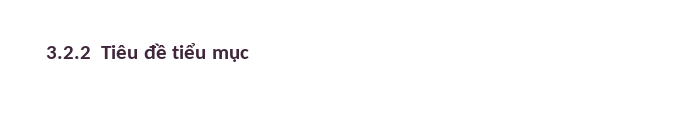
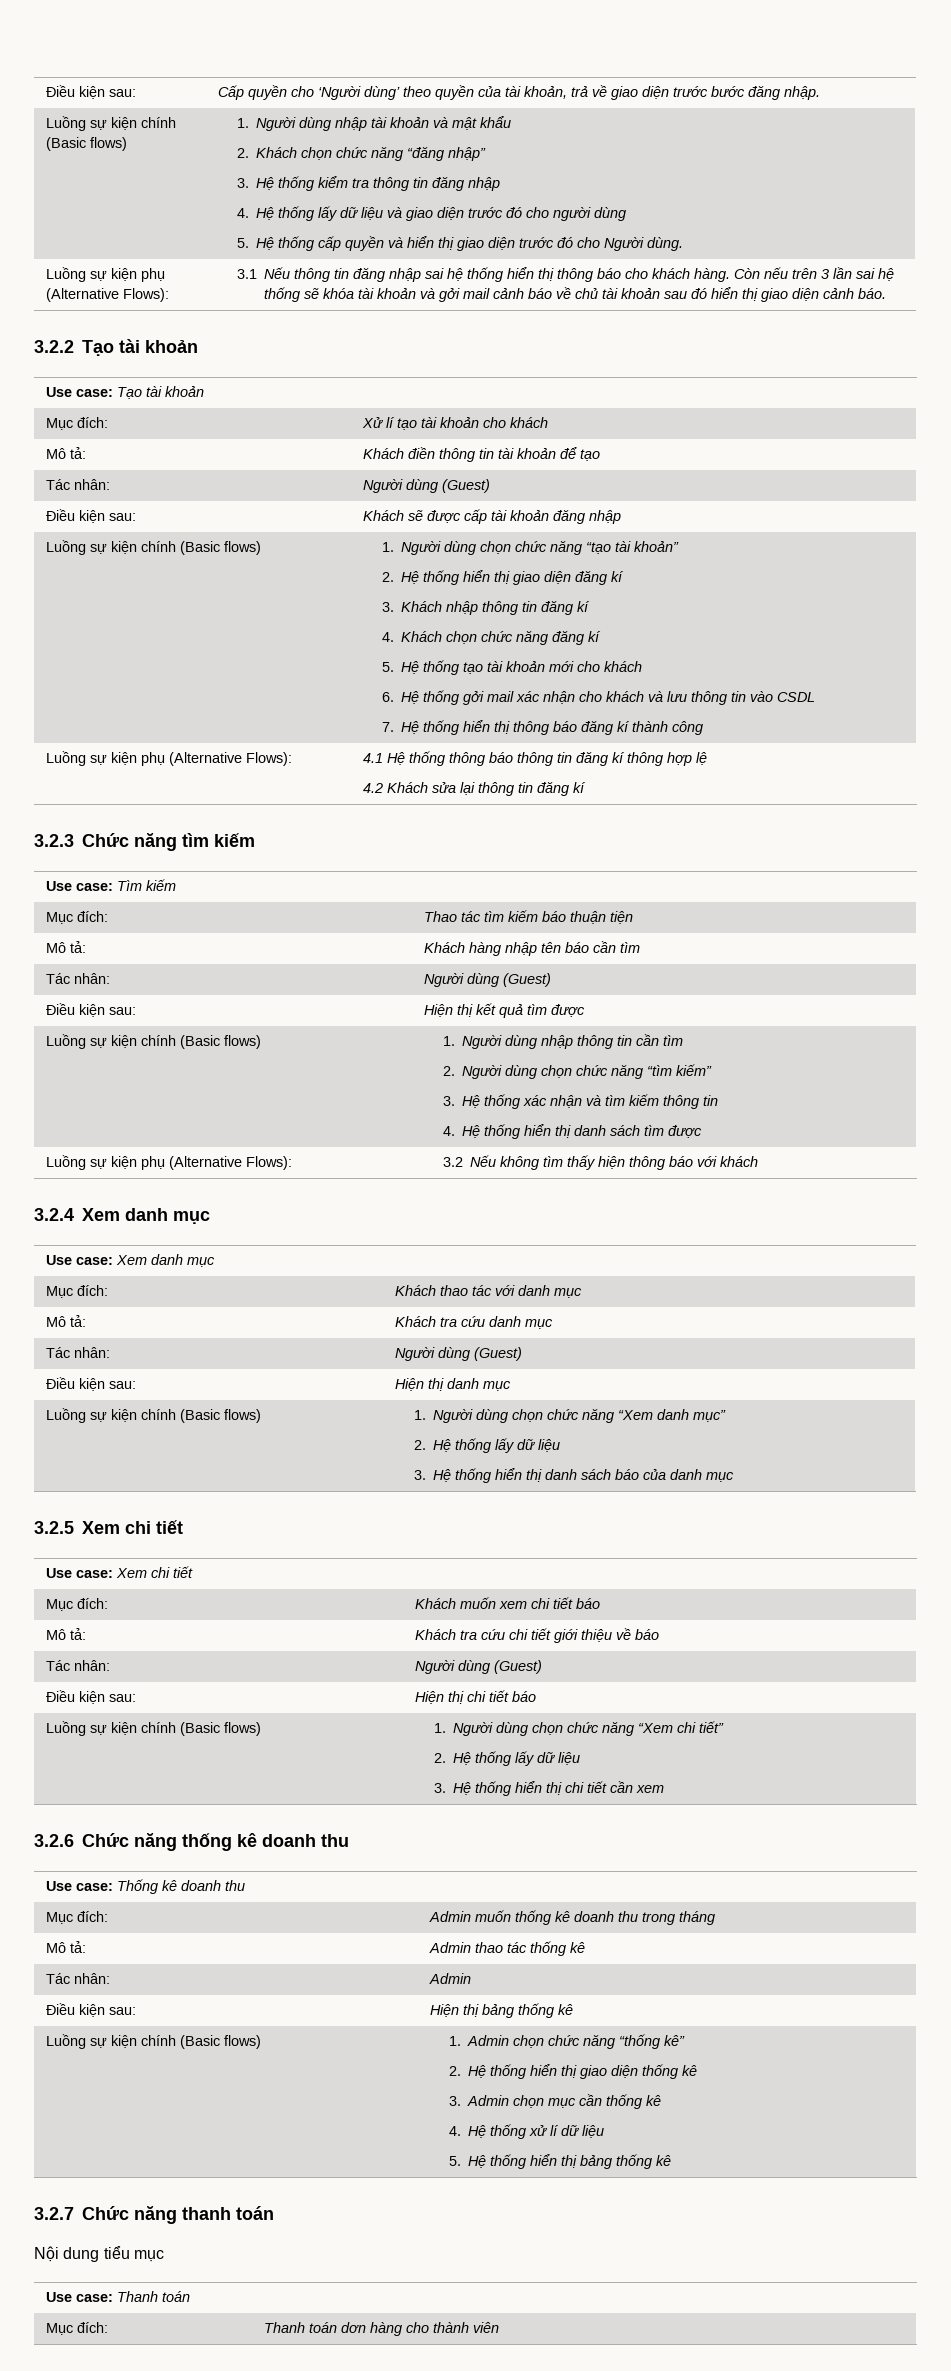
[46,43,250,62] 3.2.2 Tiêu đề tiểu mục -> [45,85,136,99] [217,85,820,100] [45,116,176,131] [45,137,127,151] [236,116,512,131] [236,146,487,161] [236,176,501,191] [236,206,627,221] [236,236,684,251] [45,267,165,282] [45,288,169,302] [236,267,895,282] [264,287,887,302] [34,339,198,356] [45,386,204,399] [45,417,108,430] [361,417,548,430] [45,447,86,459] [362,447,600,462] [45,479,110,490] [362,479,490,493] [45,509,136,523] [362,509,621,524] [45,540,261,555] [381,540,680,555] [381,570,625,585] [381,600,591,615] [381,630,602,645] [381,660,643,675] [381,690,816,705] [381,720,704,735] [45,751,292,766] [362,751,707,766] [362,781,586,796] [34,833,255,851] [45,879,176,891] [45,911,108,924] [423,910,633,924] [45,941,86,953] [423,941,640,956] [45,973,110,984] [423,973,551,987] [45,1003,136,1017] [423,1003,585,1018] [45,1034,261,1049] [442,1034,684,1049] [442,1064,713,1079] [442,1094,719,1109] [442,1124,703,1139] [45,1155,292,1170] [442,1155,759,1170] [34,1208,210,1224] [45,1254,215,1267] [45,1285,108,1298] [394,1285,582,1298] [45,1315,86,1327] [394,1316,553,1329] [45,1347,110,1358] [394,1347,522,1361] [45,1377,136,1391] [394,1378,511,1391] [45,1408,261,1423] [413,1408,727,1423] [413,1438,561,1453] [413,1468,735,1483] [34,1520,183,1534] [45,1566,193,1578] [45,1598,108,1611] [414,1597,600,1609] [45,1628,86,1640] [414,1628,659,1643] [45,1660,110,1671] [414,1660,542,1674] [45,1690,136,1704] [414,1690,536,1704] [45,1721,261,1736] [433,1721,725,1736] [433,1751,581,1766] [433,1781,665,1796] [34,1833,349,1851] [45,1879,245,1894] [45,1911,108,1924] [428,1910,715,1925] [45,1941,86,1953] [428,1941,585,1956] [45,1973,110,1984] [428,1973,471,1984] [45,2003,136,2017] [429,2003,573,2018] [45,2034,261,2049] [448,2034,686,2049] [448,2064,698,2079] [448,2094,662,2109] [448,2124,605,2139] [448,2154,672,2169] [34,2206,274,2224] [34,2246,164,2262] [45,2291,190,2302] [45,2322,108,2335] [263,2322,499,2336] Điều kiện sau: | Cấp quyền cho ‘Người dùng’ theo quyền của tài khoản, trả về giao diện trước bước đăng nhập. // Luồng sự kiện chính (Basic flows) | 1. Người dùng nhập tài khoản và mật khẩu // 2. Khách chọn chức năng “đăng nhập” // 3. Hệ thống kiểm tra thông tin đăng nhập // 4. Hệ thống lấy dữ liệu và giao diện trước đó cho người dùng // 5. Hệ thống cấp quyền và hiển thị giao diện trước đó cho Người dùng. // Luồng sự kiện phụ (Alternative Flows): | 3.1 Nếu thông tin đăng nhập sai hệ thống hiển thị thông báo cho khách hàng. Còn nếu trên 3 lần sai hệ thống sẽ khóa tài khoản và gởi mail cảnh báo về chủ tài khoản sau đó hiển thị giao diện cảnh báo. // 3.2.2 Tạo tài khoản // Use case: Tạo tài khoản // Mục đích: | Xử lí tạo tài khoản cho khách // Mô tả: | Khách điền thông tin tài khoản để tạo // Tác nhân: | Người dùng (Guest) // Điều kiện sau: | Khách sẽ được cấp tài khoản đăng nhập // Luồng sự kiện chính (Basic flows) | 1. Người dùng chọn chức năng “tạo tài khoản” // 2. Hệ thống hiển thị giao diện đăng kí // 3. Khách nhập thông tin đăng kí // 4. Khách chọn chức năng đăng kí // 5. Hệ thống tạo tài khoản mới cho khách // 6. Hệ thống gởi mail xác nhận cho khách và lưu thông tin vào CSDL // 7. Hệ thống hiển thị thông báo đăng kí thành công // Luồng sự kiện phụ (Alternative Flows): | 4.1 Hệ thống thông báo thông tin đăng kí thông hợp lệ // 4.2 Khách sửa lại thông tin đăng kí // 3.2.3 Chức năng tìm kiếm // Use case: Tìm kiếm // Mục đích: | Thao tác tìm kiếm báo thuận tiện // Mô tả: | Khách hàng nhập tên báo cần tìm // Tác nhân: | Người dùng (Guest) // Điều kiện sau: | Hiện thị kết quả tìm được // Luồng sự kiện chính (Basic flows) | 1. Người dùng nhập thông tin cần tìm // 2. Người dùng chọn chức năng “tìm kiếm” // 3. Hệ thống xác nhận và tìm kiếm thông tin // 4. Hệ thống hiển thị danh sách tìm được // Luồng sự kiện phụ (Alternative Flows): | 3.2 Nếu không tìm thấy hiện thông báo với khách // 3.2.4 Xem danh mục // Use case: Xem danh mục // Mục đích: | Khách thao tác với danh mục // Mô tả: | Khách tra cứu danh mục // Tác nhân: | Người dùng (Guest) // Điều kiện sau: | Hiện thị danh mục // Luồng sự kiện chính (Basic flows) | 1. Người dùng chọn chức năng “Xem danh mục” // 2. Hệ thống lấy dữ liệu // 3. Hệ thống hiển thị danh sách báo của danh mục // 3.2.5 Xem chi tiết // Use case: Xem chi tiết // Mục đích: | Khách muốn xem chi tiết báo // Mô tả: | Khách tra cứu chi tiết giới thiệu về báo // Tác nhân: | Người dùng (Guest) // Điều kiện sau: | Hiện thị chi tiết báo // Luồng sự kiện chính (Basic flows) | 1. Người dùng chọn chức năng “Xem chi tiết” // 2. Hệ thống lấy dữ liệu // 3. Hệ thống hiển thị chi tiết cần xem // 3.2.6 Chức năng thống kê doanh thu // Use case: Thống kê doanh thu // Mục đích: | Admin muốn thống kê doanh thu trong tháng // Mô tả: | Admin thao tác thống kê // Tác nhân: | Admin // Điều kiện sau: | Hiện thị bảng thống kê // Luồng sự kiện chính (Basic flows) | 1. Admin chọn chức năng “thống kê” // 2. Hệ thống hiển thị giao diện thống kê // 3. Admin chọn mục cần thống kê // 4. Hệ thống xử lí dữ liệu // 5. Hệ thống hiển thị bảng thống kê // 3.2.7 Chức năng thanh toán // Nội dung tiểu mục // Use case: Thanh toán // Mục đích: | Thanh toán dơn hàng cho thành viên

